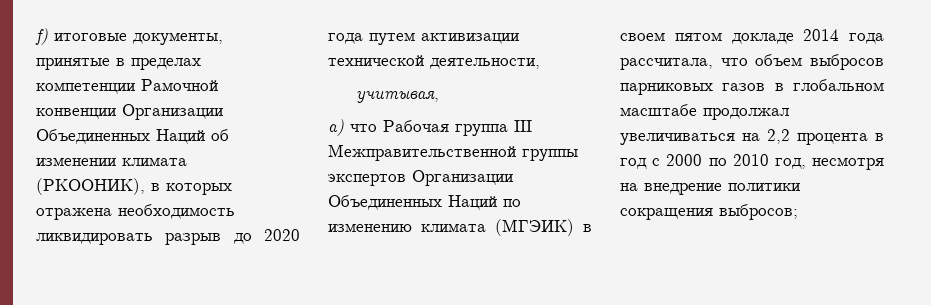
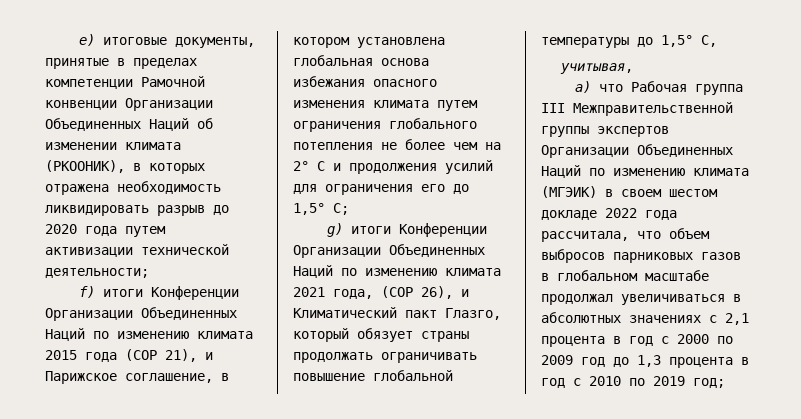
[35,28,48,45] f) -> [79,34,96,46] e)
[430,58,540,69] деятельности, -> [45,268,149,278] [79,286,240,300] [45,307,237,321] [45,328,253,341] [45,349,213,362] [45,371,229,384] [293,37,445,48] [293,55,429,66] [293,76,437,87] [293,100,478,111] [293,118,477,132] [293,139,501,150] [293,160,493,174] [293,184,469,195] [293,203,349,215] [327,223,488,237] [293,244,485,258] [293,265,501,278] [293,286,469,299] [293,307,501,320] [293,328,469,342] [293,352,477,363] [293,370,453,381] [541,35,717,48] деятельности; // f) итоги Конференции Организации Объединенных Наций по изменению климата 2015 года (COP 21), и Парижское соглашение, в котором установлена глобальная основа избежания опасного изменения климата путем ограничения глобального потепления не более чем на 2° C и продолжения усилий для ограничения его до 1,5° C; // g) итоги Конференции Организации Объединенных Наций по изменению климата 2021 года, (COP 26), и Климатический пакт Глазго, который обязует страны продолжать ограничивать повышение глобальной температуры до 1,5° C,
[674,29,840,44] пятом докладе 2014 -> [669,189,718,197] [541,208,637,220] шестом докладе 2022
[742,129,790,144] на 2,2 -> [733,294,741,302] [541,312,749,325] в абсолютных значениях с 2,1
[732,154,884,170] [620,183,800,195] [620,204,798,220] 2010 год, несмотря на внедрение политики сокращения выбросов; -> [541,355,749,368] [541,376,725,388] 2009 год до 1,3 процента в год с 2010 по 2019 год;

